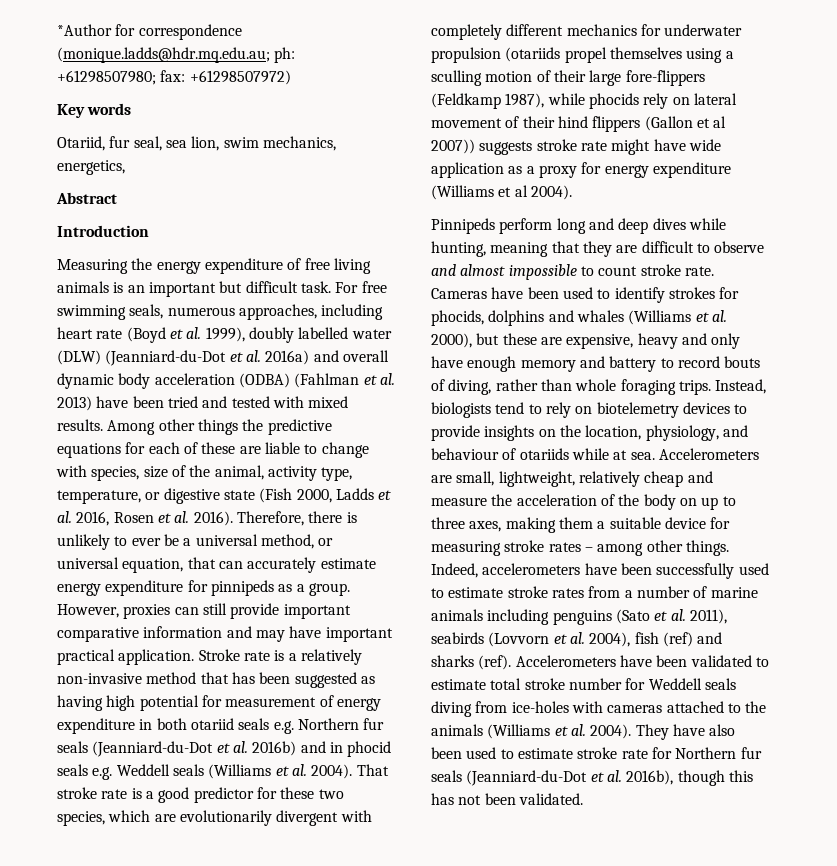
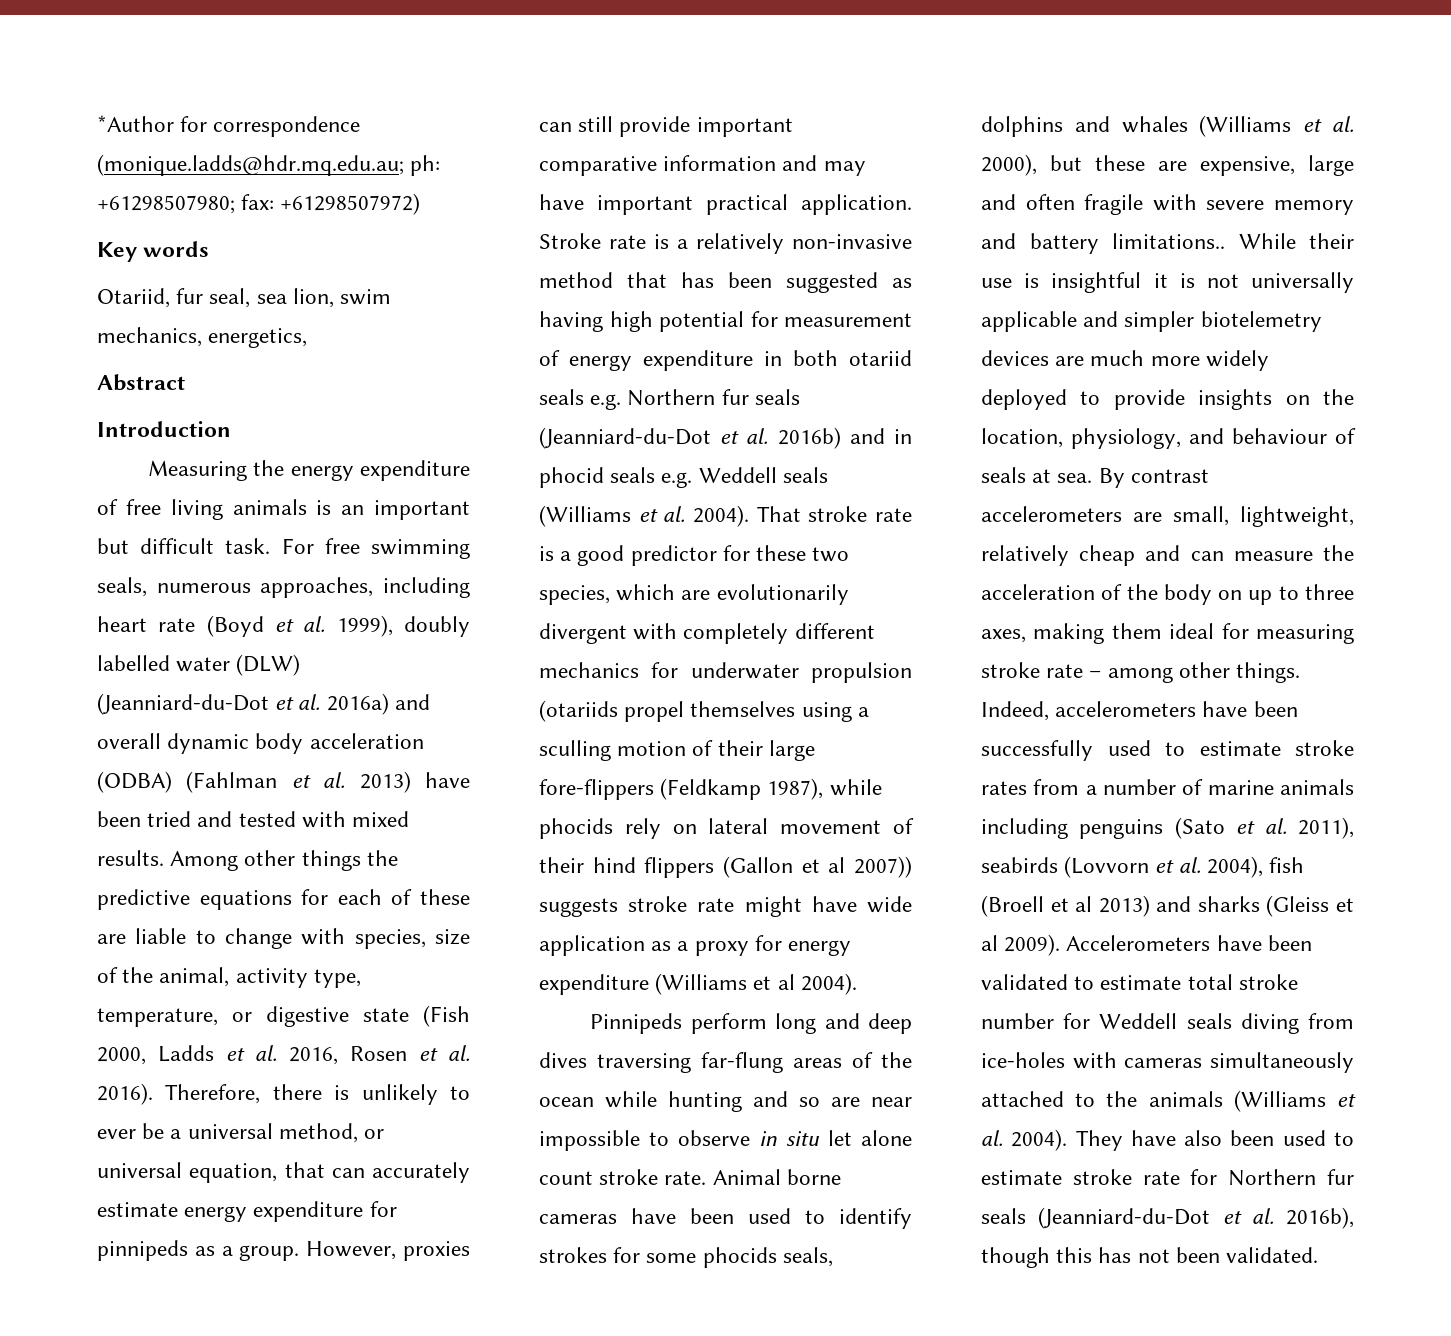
[688,218,726,230] [431,241,765,257] [431,264,714,280] [431,288,487,299] while hunting, meaning that they are difficult to observe and almost impossible to count stroke rate. Cameras -> [597,1052,912,1073] [539,1091,912,1112] [539,1130,912,1151] [539,1169,841,1185] [539,1214,617,1224] traversing far-flung areas of the ocean while hunting and so are near impossible to observe in situ let alone count stroke rate. Animal borne cameras
[431,310,484,326] phocids, -> [646,1247,833,1268] some phocids seals,
[637,333,741,349] [431,356,761,372] [431,379,767,395] [431,402,730,418] heavy and only have enough memory and battery to record bouts of diving, rather than whole foraging trips. Instead, biologists tend to rely on biotelemetry devices -> [1308,155,1354,176] [981,194,1354,215] [981,233,1354,254] [981,272,1354,293] [981,311,1322,332] [981,350,1269,371] [981,389,1067,410] large and often fragile with severe memory and battery limitations.. While their use is insightful it is not universally applicable and simpler biotelemetry devices are much more widely deployed
[519,448,759,460] otariids while at sea. Accelerometers -> [981,467,1209,488] [981,506,1122,522] seals at sea. By contrast accelerometers
(713, 477) none -> [1190,551,1224,561] can
[597,517,706,529] a suitable device -> [1169,623,1215,639] ideal
[548,542,581,552] rates -> [1046,664,1084,678] rate
[662,632,723,647] [431,655,512,670] (ref) and sharks (ref). -> [981,895,1354,917] [981,934,1061,956] (Broell et al 2013) and sharks (Gleiss et al 2009).
(663, 709) none -> [1210,1052,1354,1073] simultaneously

